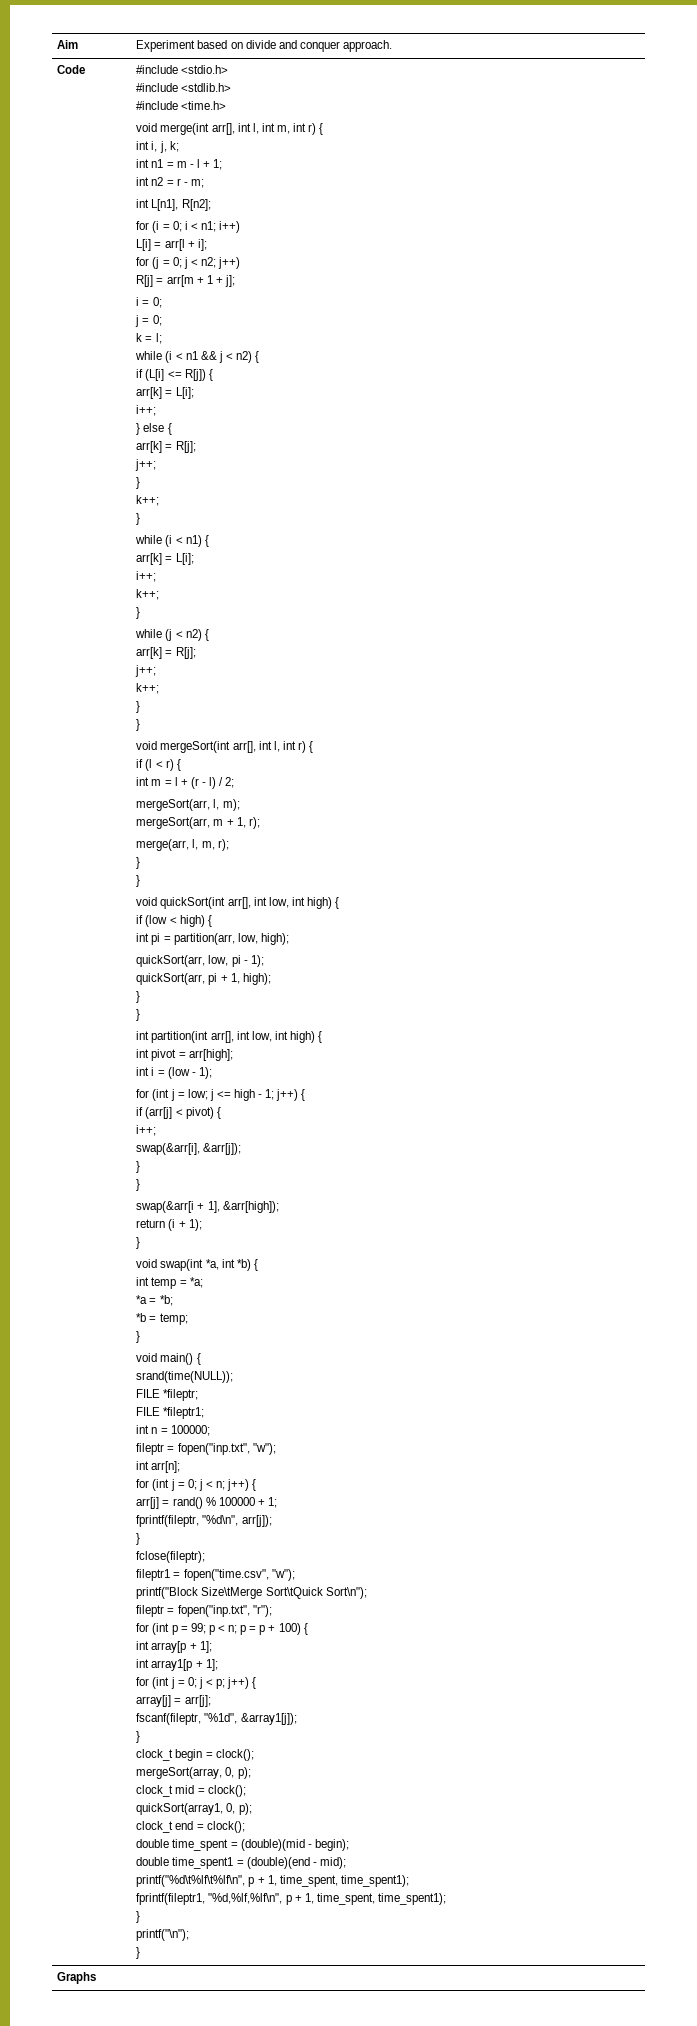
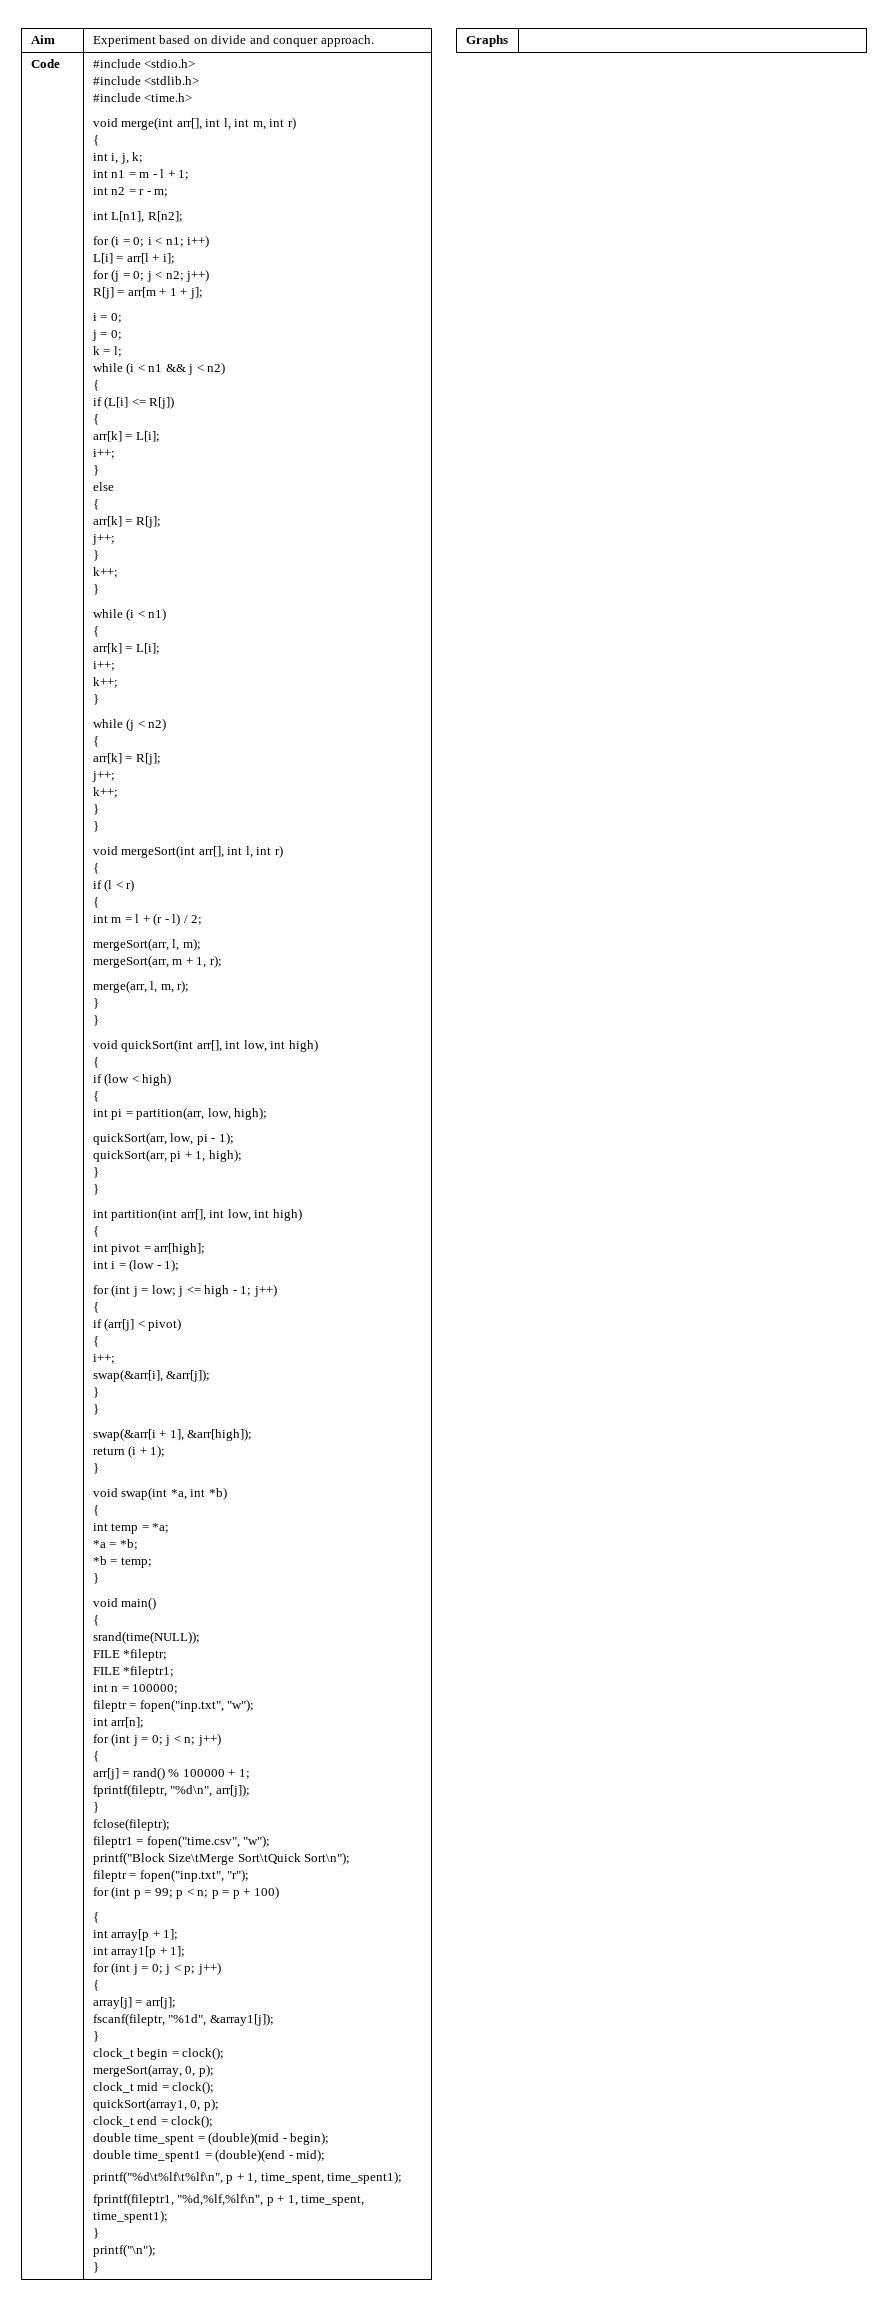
(317, 129) none -> (296, 123) //
(253, 357) none -> (226, 368) //
(206, 375) none -> (175, 402) //
(141, 429) none -> (99, 470) //
(165, 427) none -> (114, 486) //
(202, 541) none -> (167, 614) //
(202, 635) none -> (167, 724) //
(306, 747) none -> (283, 851) //
(174, 765) none -> (135, 885) //
(332, 903) none -> (318, 1045) //
(205, 921) none -> (172, 1079) //
(315, 1037) none -> (302, 1214) //
(299, 1095) none -> (277, 1290) //
(214, 1113) none -> (182, 1324) //
(251, 1265) none -> (227, 1493) //
(194, 1359) none -> (157, 1603) //
(250, 1485) none -> (221, 1739) //
(301, 1629) none -> (279, 1892) //
(250, 1683) none -> (221, 1968) //

